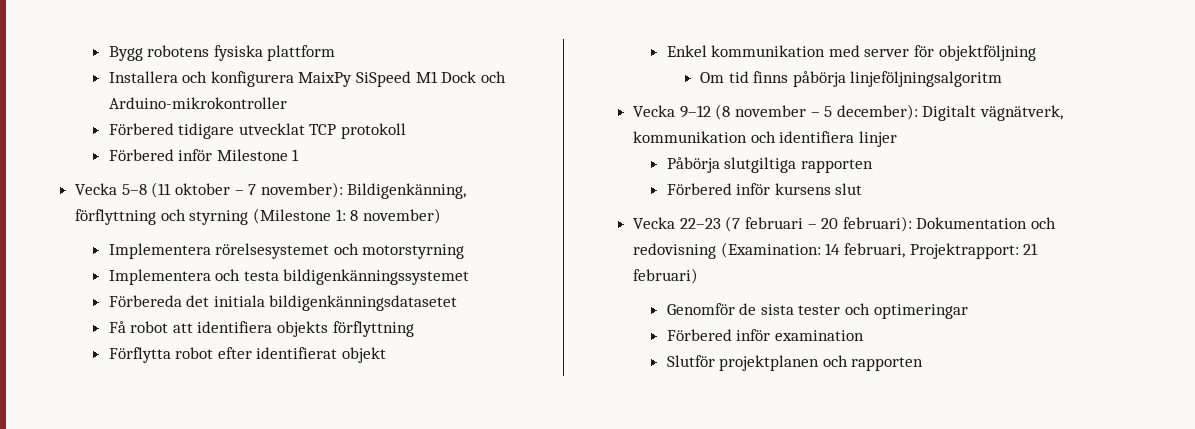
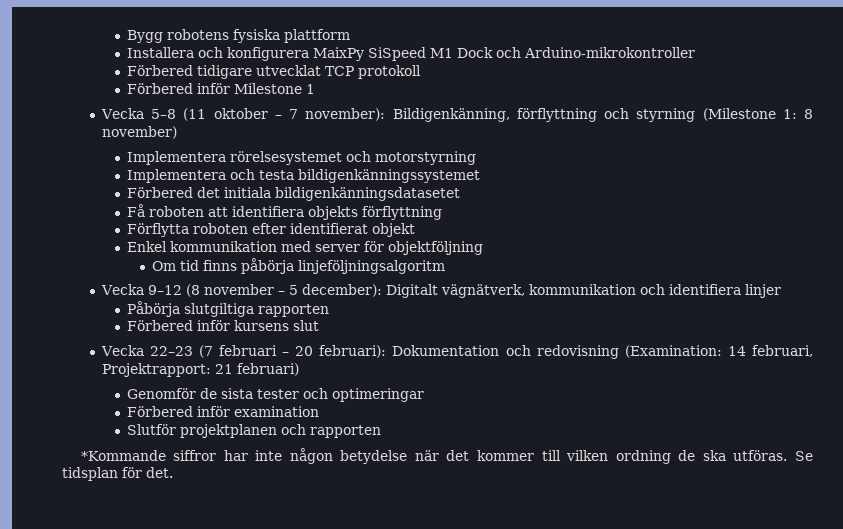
[108,295,182,307] Förbereda -> [126,187,193,198] Förbered
[130,321,169,333] robot -> [148,206,204,217] roboten
[175,347,214,359] robot -> [192,223,248,234] roboten
(924, 364) none -> [80,448,814,464] [62,467,173,481] // *Kommande siffror har inte någon betydelse när det kommer till vilken ordning de ska utföras. Se tidsplan för det.

